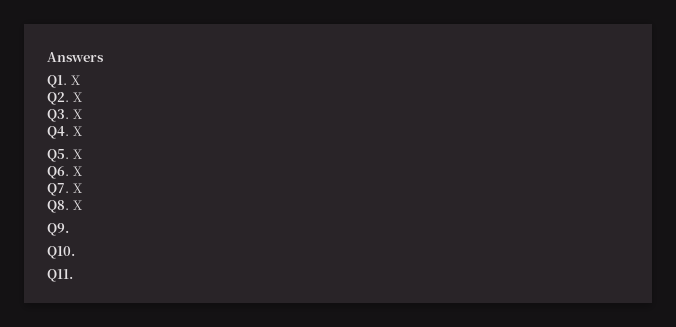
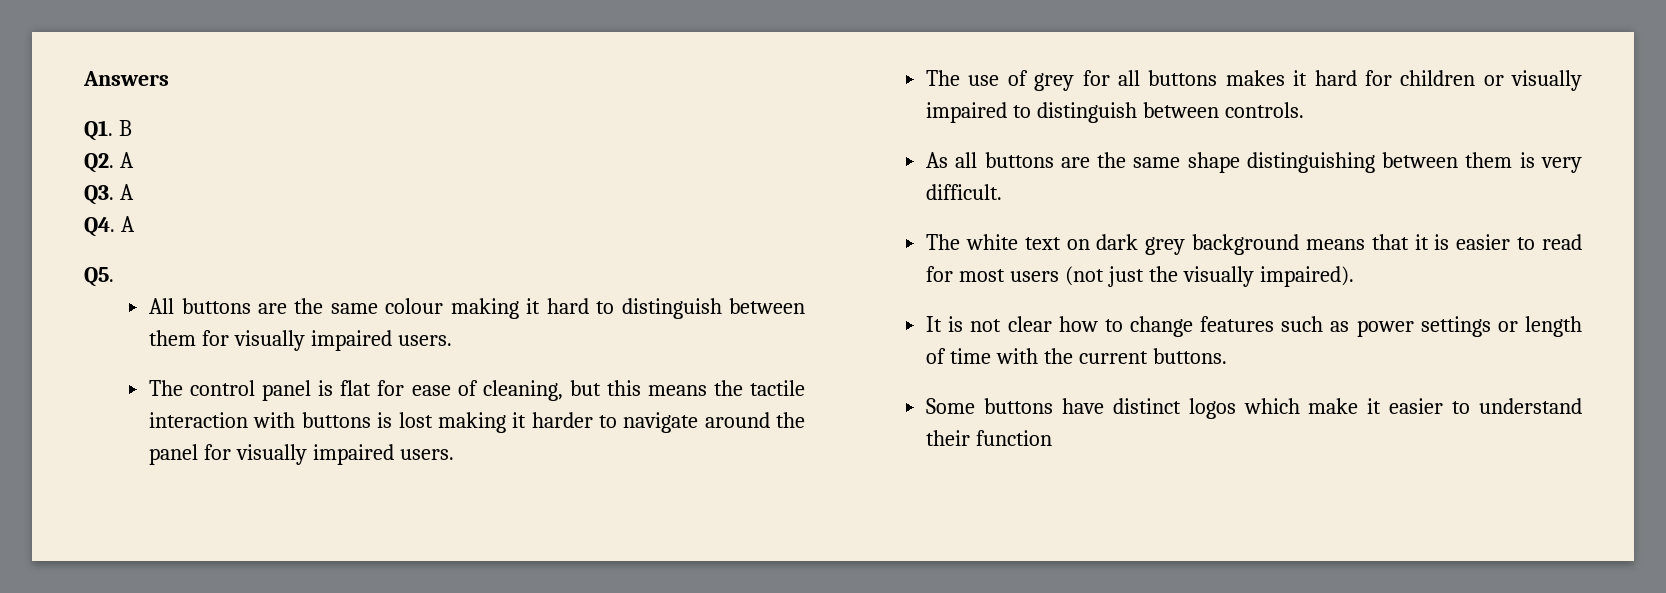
[70,75,80,85] X -> [118,120,132,136] B
[72,92,82,102] X -> [119,152,134,168] A
[72,109,82,119] X -> [119,184,134,200] A
[72,126,82,136] X -> [120,216,135,232] A
[72,149,82,159] [47,166,82,179] [47,183,82,196] [47,200,82,213] [47,223,69,236] [47,246,75,259] [47,269,73,282] X // Q6. X // Q7. X // Q8. X // Q9. // Q10. // Q11. -> [149,298,806,319] [149,330,452,351] [149,380,805,401] [149,412,806,433] [149,444,454,465] [926,70,1582,91] [926,102,1304,123] [926,152,1582,173] [926,184,1003,200] [926,234,1583,255] [926,266,1354,287] [926,316,1582,337] [926,348,1227,364] [926,398,1582,419] [926,430,1053,446] // All buttons are the same colour making it hard to distinguish between them for visually impaired users. // The control panel is flat for ease of cleaning, but this means the tactile interaction with buttons is lost making it harder to navigate around the panel for visually impaired users. // The use of grey for all buttons makes it hard for children or visually impaired to distinguish between controls. // As all buttons are the same shape distinguishing between them is very difficult. // The white text on dark grey background means that it is easier to read for most users (not just the visually impaired). // It is not clear how to change features such as power settings or length of time with the current buttons. // Some buttons have distinct logos which make it easier to understand their function

